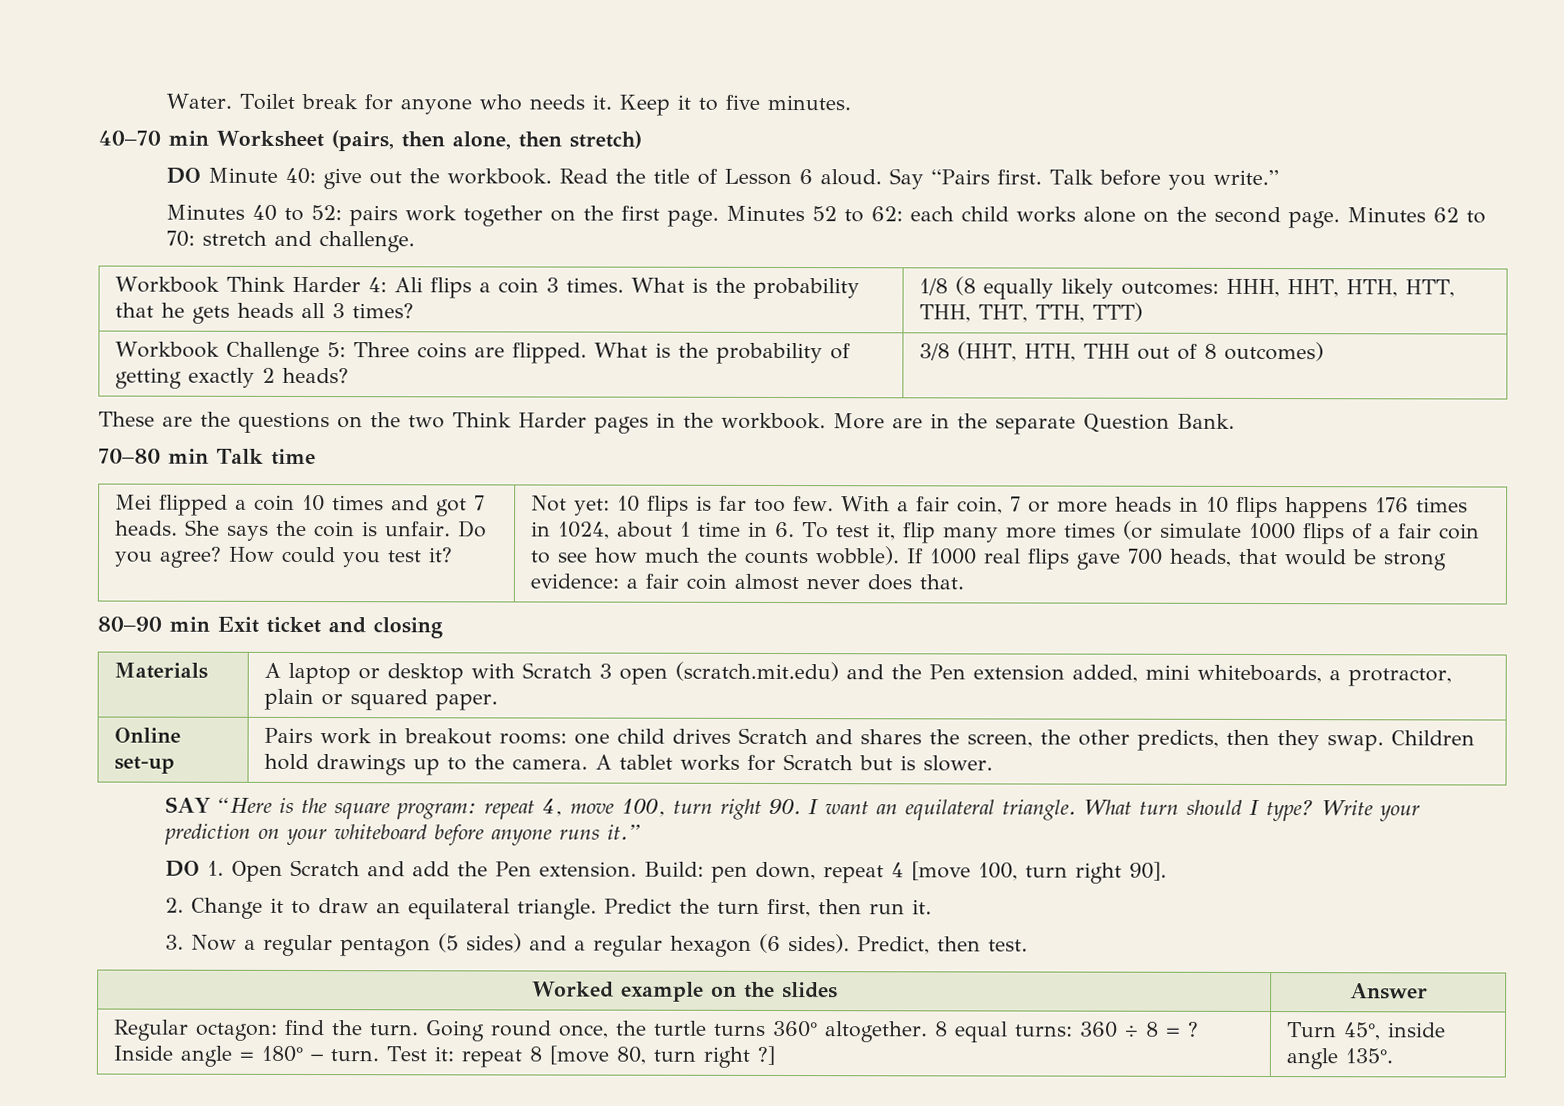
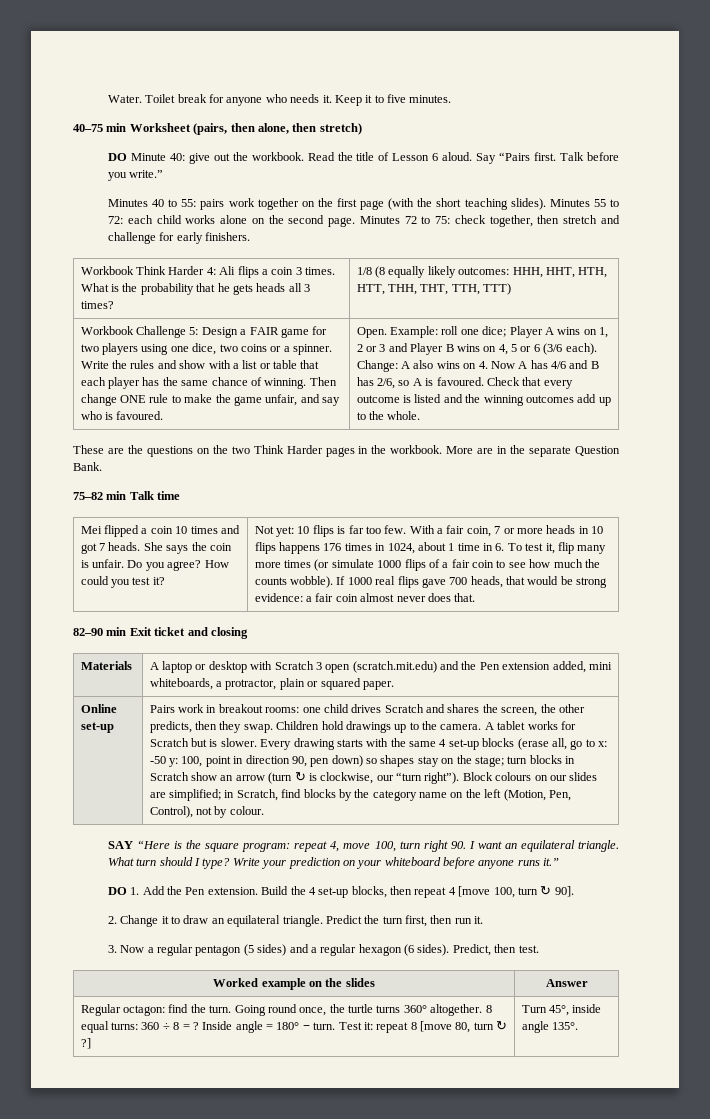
[98,130,161,146] 40–70 -> [73,124,103,132] 40–75
[310,205,342,221] 52: -> [181,199,197,207] 55:
[666,205,903,227] page. Minutes 52 to 62: -> [360,198,619,210] [107,216,123,224] page (with the short teaching slides). Minutes 55 to 72:
[1432,207,1486,224] [165,230,415,253] 62 to 70: stretch and challenge. -> [404,215,620,227] [107,232,251,244] 72 to 75: check together, then stretch and challenge for early finishers.
[352,342,851,365] [114,367,349,389] [918,341,1324,362] Three coins are flipped. What is the probability of getting exactly 2 heads? | 3/8 (HHT, HTH, THH out of 8 outcomes) -> [201,326,328,338] [80,343,333,355] [80,360,320,369] [80,377,337,389] [80,394,341,406] [80,411,164,420] [356,326,609,338] [356,343,597,355] [356,360,599,372] [356,377,573,389] [356,394,611,406] [356,411,421,420] Design a FAIR game for two players using one dice, two coins or a spinner. Write the rules and show with a list or table that each player has the same chance of winning. Then change ONE rule to make the game unfair, and say who is favoured. | Open. Example: roll one dice; Player A wins on 1, 2 or 3 and Player B wins on 4, 5 or 6 (3/6 each). Change: A also wins on 4. Now A has 4/6 and B has 2/6, so A is favoured. Check that every outcome is listed and the winning outcomes add up to the whole.
[98,448,161,464] 70–80 -> [73,492,103,500] 75–82
[97,616,162,632] 80–90 -> [73,628,103,636] 82–90
(993, 763) none -> [260,738,608,750] [149,755,576,767] [149,772,598,784] [149,789,571,801] [149,806,264,818] Every drawing starts with the same 4 set-up blocks (erase all, go to x: -50 y: 100, point in direction 90, pen down) so shapes stay on the stage; turn blocks in Scratch show an arrow (turn ↻ is clockwise, our “turn right”). Block colours on our slides are simplified; in Scratch, find blocks by the category name on the left (Motion, Pen, Control), not by colour.
[230,859,816,883] Open Scratch and add the Pen extension. Build: pen down, -> [142,886,413,898] Add the Pen extension. Build the 4 set-up blocks, then
[1074,862,1122,884] right -> [540,886,552,895] ↻
[702,1046,750,1068] right -> [496,1021,508,1030] ↻

